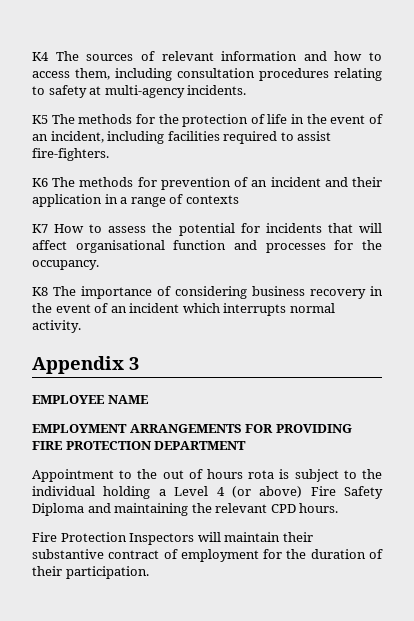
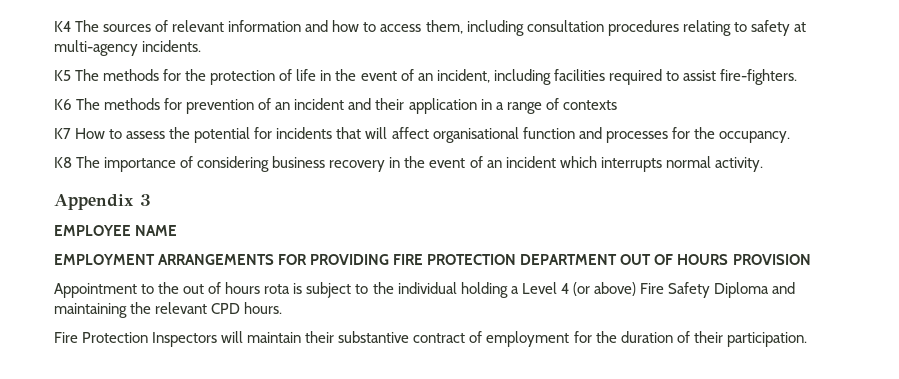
(247, 445) none -> [620,254,811,265] OUT OF HOURS PROVISION

